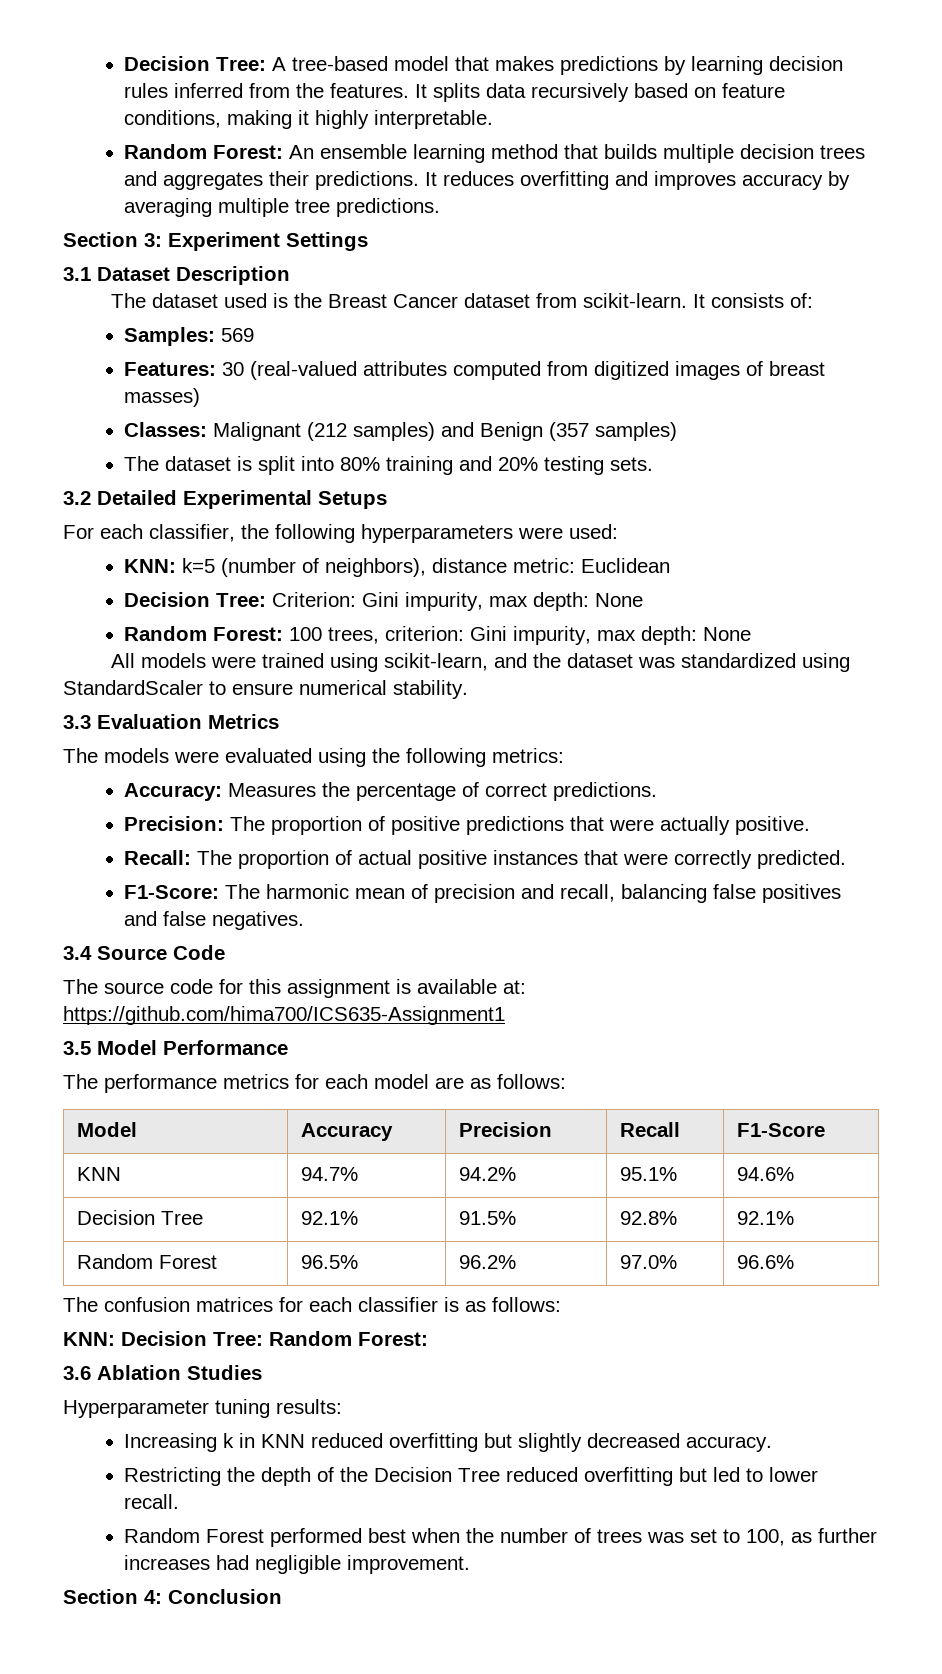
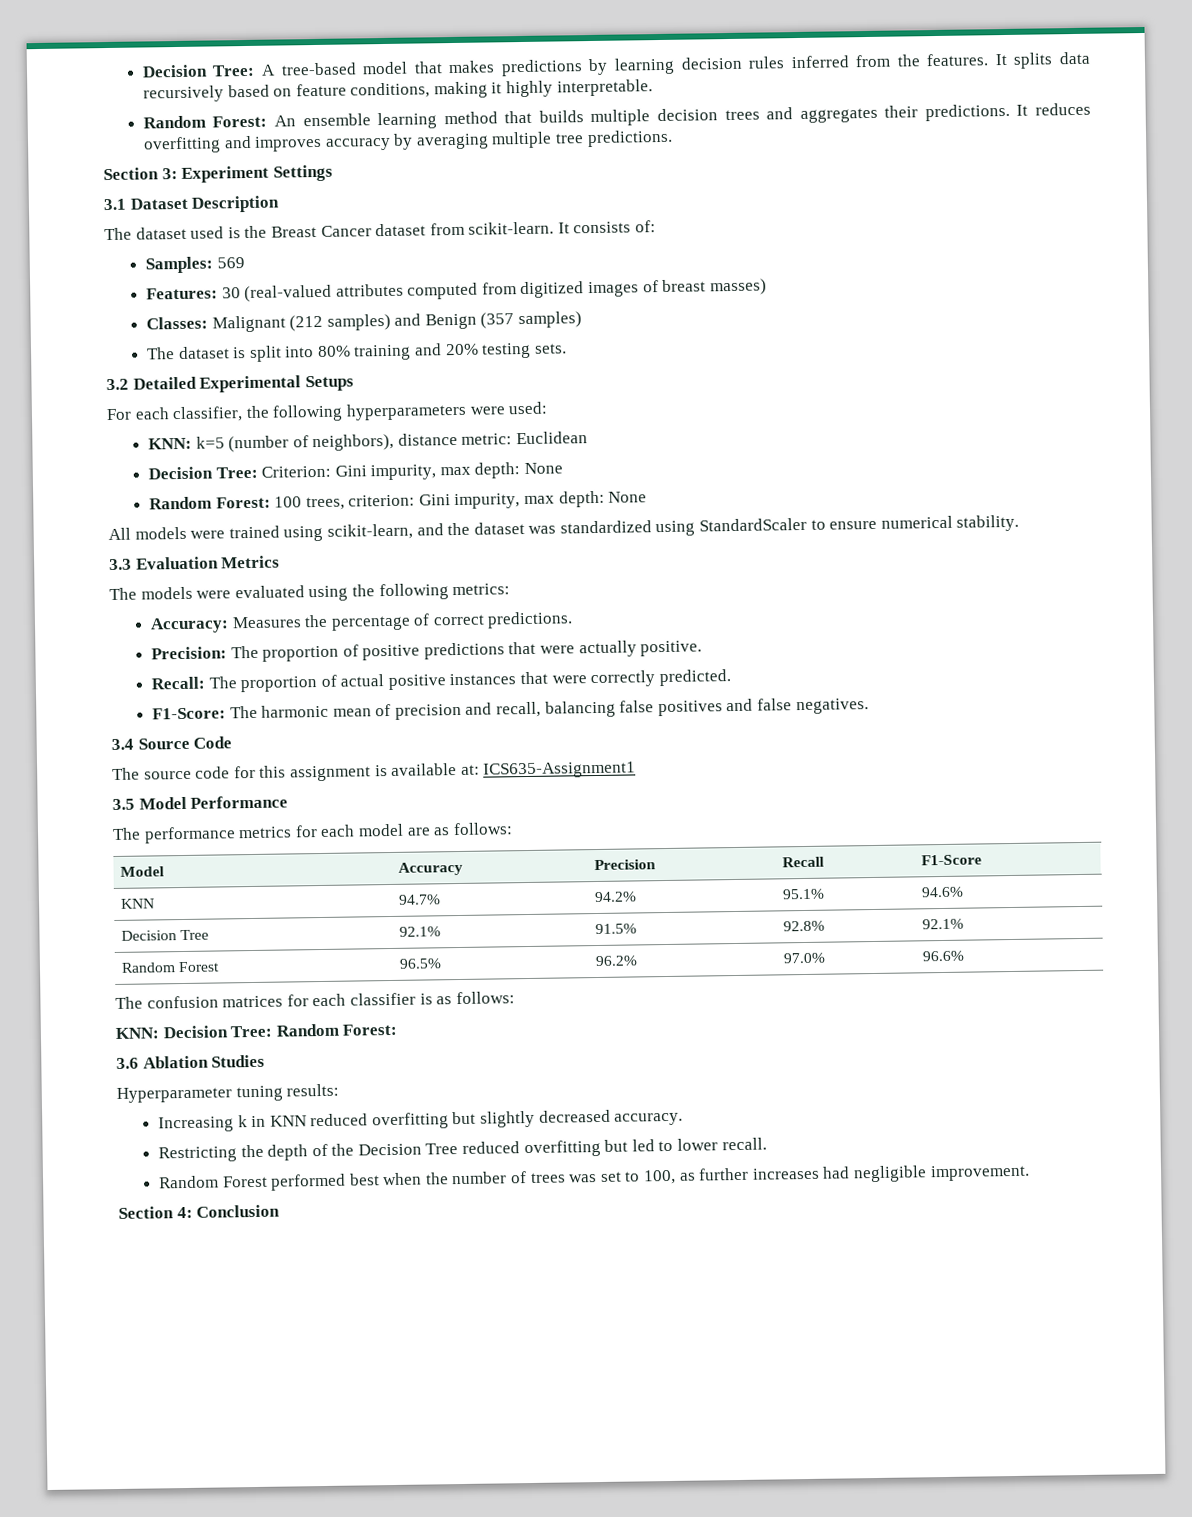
[63,1006,505,1025] https://github.com/hima700/ICS635-Assignment1 -> [483,761,637,779] ICS635-Assignment1

